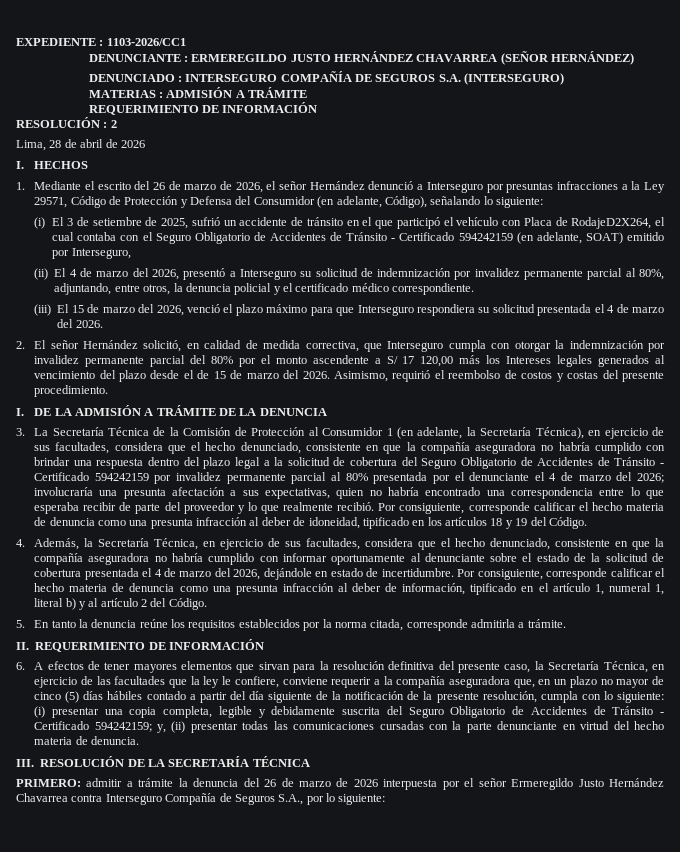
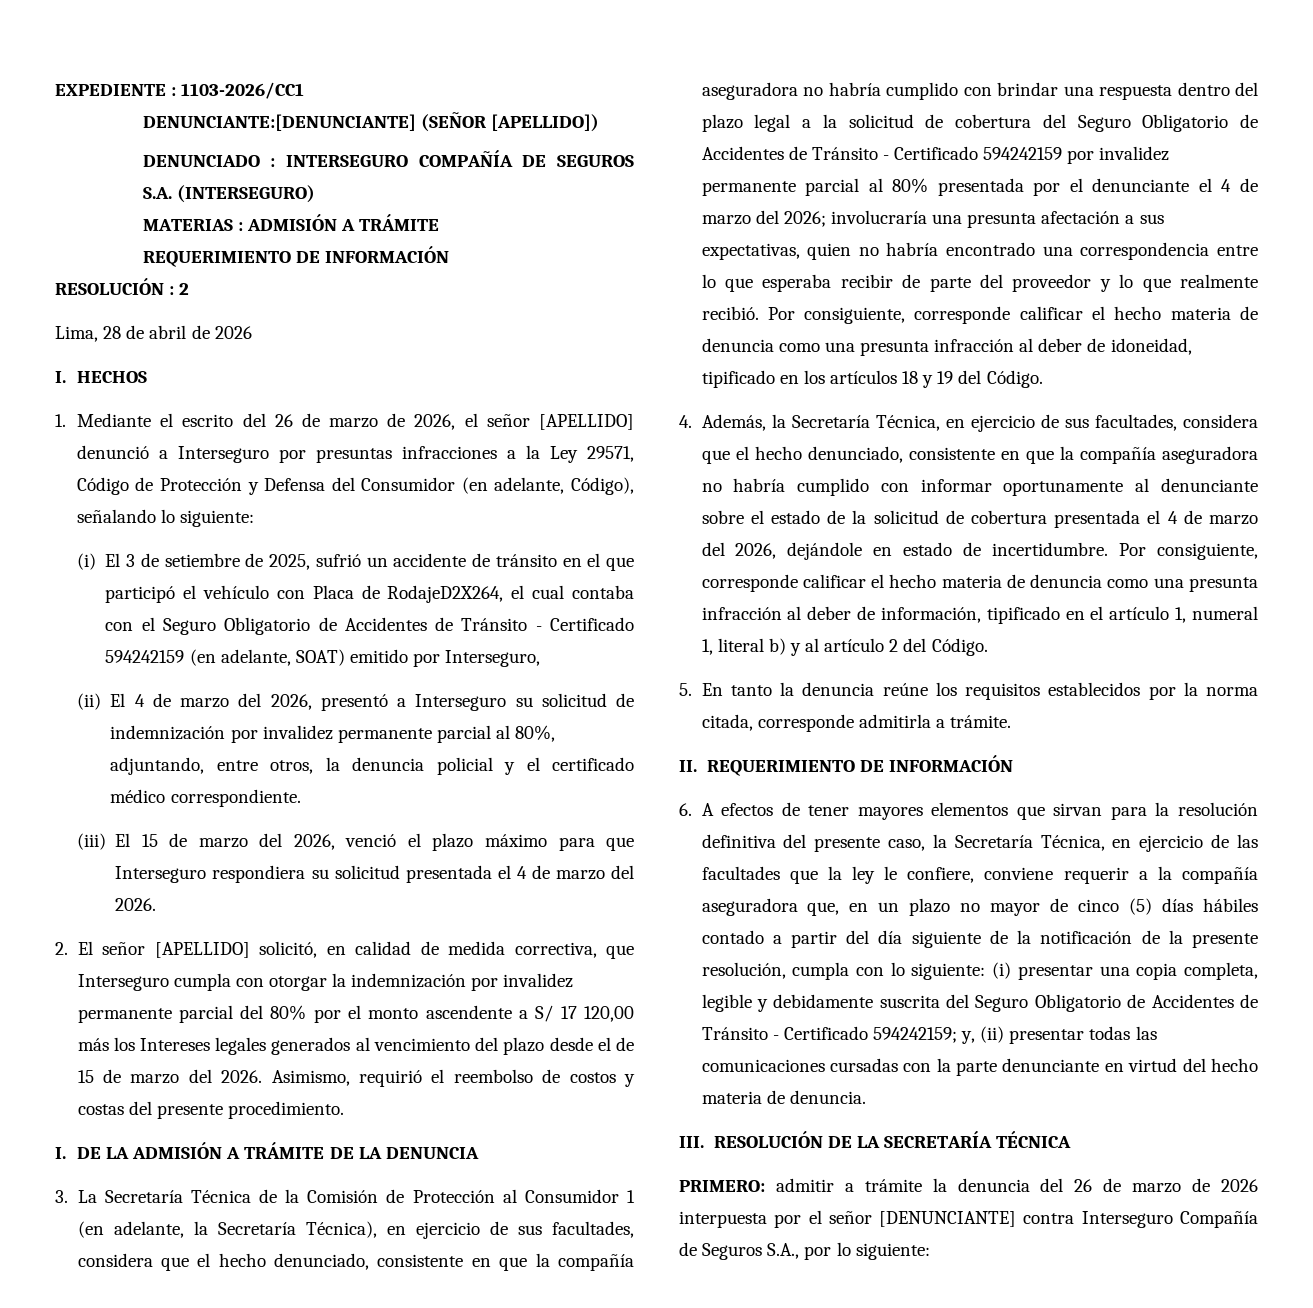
[88,51,635,65] DENUNCIANTE : ERMEREGILDO JUSTO HERNÁNDEZ CHAVARREA (SEÑOR HERNÁNDEZ) -> [142,112,599,132] DENUNCIANTE:[DENUNCIANTE] (SEÑOR [APELLIDO])
[309,181,365,190] Hernández -> [538,414,634,430] [APELLIDO]
[82,340,138,349] Hernández -> [154,942,250,958] [APELLIDO]
[511,778,665,790] [16,793,68,802] Ermeregildo Justo Hernández Chavarrea -> [879,1211,1017,1227] [DENUNCIANTE]

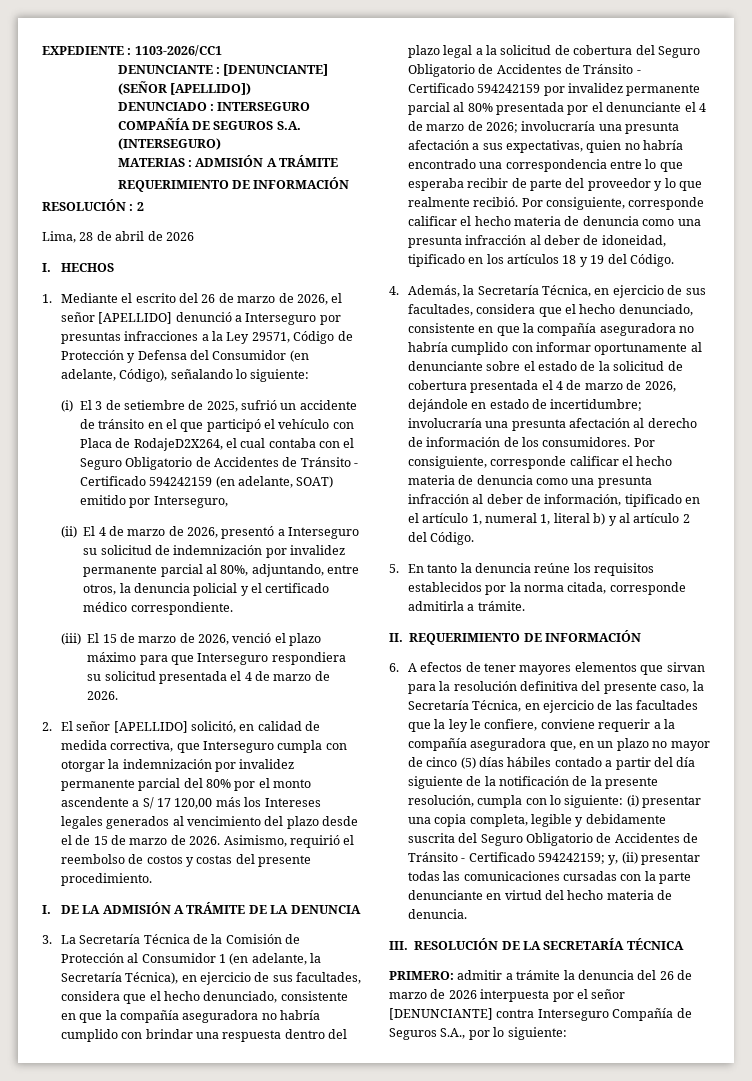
[142,114,416,131] DENUNCIANTE:[DENUNCIANTE] -> [117,64,329,76] DENUNCIANTE : [DENUNCIANTE]
[238,693,262,707] del -> [168,526,184,536] de
[259,833,283,847] del -> [179,633,195,643] de
[611,865,634,879] del -> [314,671,330,681] de
[188,1069,212,1083] del -> [170,835,186,845] de
[755,210,779,224] del -> [467,121,483,131] de
[701,542,725,556] del -> [626,380,642,390] de
[992,542,1109,556] incertidumbre. -> [550,399,643,411] [407,418,697,431] [407,437,631,447] incertidumbre; involucraría una presunta afectación al derecho de información de los consumidores.

